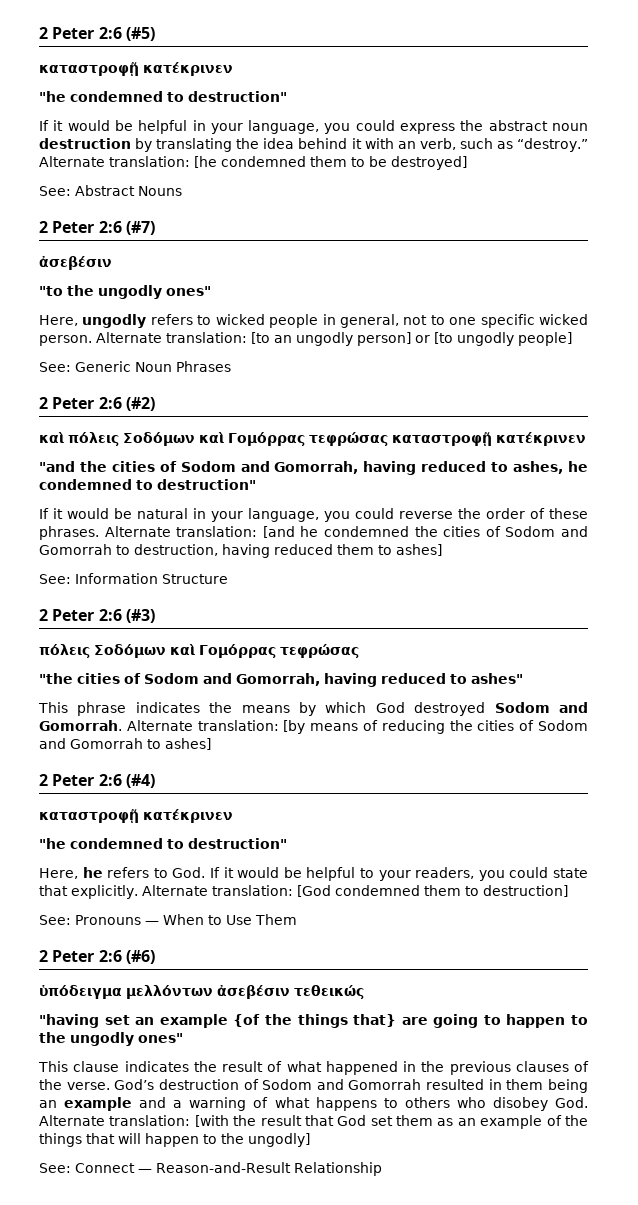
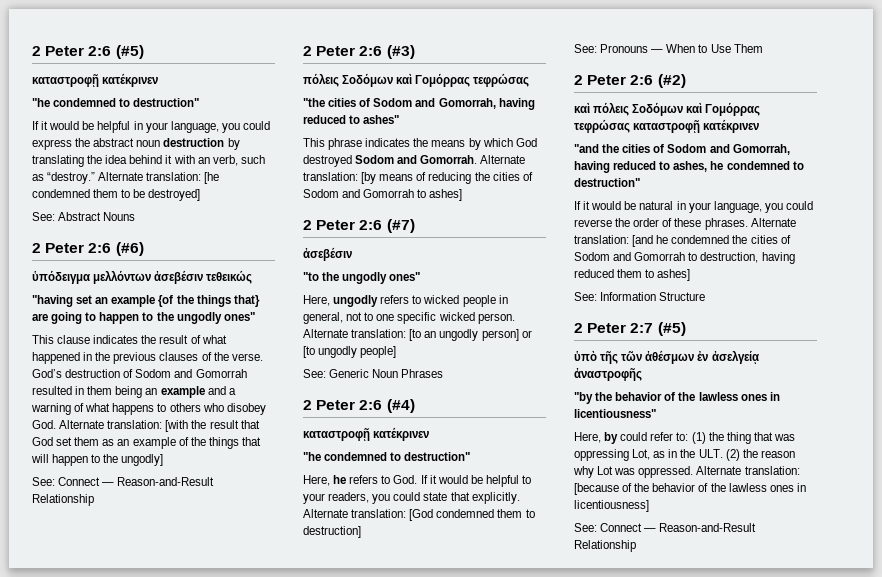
[39,221,155,235] [39,256,112,270] [39,285,211,299] [39,314,588,328] [39,332,572,346] [39,361,231,372] [39,397,155,411] [39,432,586,446] [39,461,589,475] [39,479,256,490] [39,508,588,522] [39,526,589,540] [39,544,442,558] [39,573,228,584] [39,609,155,623] [39,644,359,658] [39,673,523,687] [38,702,588,716] [39,720,589,734] [39,738,211,750] [39,774,155,788] [39,809,233,823] [39,838,287,849] [39,867,589,881] [39,885,568,899] [39,914,297,925] // 2 Peter 2:6 (#7) // ἀσεβέσιν // "to the ungodly ones" // Here, ungodly refers to wicked people in general, not to one specific wicked person. Alternate translation: [to an ungodly person] or [to ungodly people] // See: Generic Noun Phrases // 2 Peter 2:6 (#2) // καὶ πόλεις Σοδόμων καὶ Γομόρρας τεφρώσας καταστροφῇ κατέκρινεν // "and the cities of Sodom and Gomorrah, having reduced to ashes, he condemned to destruction" // If it would be natural in your language, you could reverse the order of these phrases. Alternate translation: [and he condemned the cities of Sodom and Gomorrah to destruction, having reduced them to ashes] // See: Information Structure // 2 Peter 2:6 (#3) // πόλεις Σοδόμων καὶ Γομόρρας τεφρώσας // "the cities of Sodom and Gomorrah, having reduced to ashes" // This phrase indicates the means by which God destroyed Sodom and Gomorrah. Alternate translation: [by means of reducing the cities of Sodom and Gomorrah to ashes] // 2 Peter 2:6 (#4) // καταστροφῇ κατέκρινεν // "he condemned to destruction" // Here, he refers to God. If it would be helpful to your readers, you could state that explicitly. Alternate translation: [God condemned them to destruction] // See: Pronouns — When to Use Them -> (136, 216) none
(382, 1169) none -> [303,45,415,59] [303,73,530,87] [303,98,535,110] [303,115,400,124] [303,138,537,150] [303,155,526,167] [303,172,533,184] [303,189,463,201] [303,219,415,233] [303,247,352,261] [303,272,421,284] [303,295,508,307] [303,312,515,324] [303,329,532,341] [303,346,397,358] [303,369,444,378] [303,399,415,413] [303,427,430,441] [303,452,471,461] [303,475,532,487] [303,492,520,504] [303,509,535,521] [303,526,361,538] [574,44,763,53] [574,74,686,88] [574,102,761,116] [574,119,760,133] [574,144,790,155] [574,161,804,173] [574,178,640,187] [574,201,813,213] [574,218,796,230] [574,235,791,247] [574,252,795,264] [574,269,691,281] [574,292,706,301] [574,322,686,336] [574,350,759,364] [574,367,642,381] [574,392,780,404] [574,409,656,418] [574,432,795,444] [574,449,795,461] [573,466,800,478] [574,483,806,495] [574,500,649,512] [574,523,757,532] [574,540,636,552] // 2 Peter 2:6 (#3) // πόλεις Σοδόμων καὶ Γομόρρας τεφρώσας // "the cities of Sodom and Gomorrah, having reduced to ashes" // This phrase indicates the means by which God destroyed Sodom and Gomorrah. Alternate translation: [by means of reducing the cities of Sodom and Gomorrah to ashes] // 2 Peter 2:6 (#7) // ἀσεβέσιν // "to the ungodly ones" // Here, ungodly refers to wicked people in general, not to one specific wicked person. Alternate translation: [to an ungodly person] or [to ungodly people] // See: Generic Noun Phrases // 2 Peter 2:6 (#4) // καταστροφῇ κατέκρινεν // "he condemned to destruction" // Here, he refers to God. If it would be helpful to your readers, you could state that explicitly. Alternate translation: [God condemned them to destruction] // See: Pronouns — When to Use Them // 2 Peter 2:6 (#2) // καὶ πόλεις Σοδόμων καὶ Γομόρρας τεφρώσας καταστροφῇ κατέκρινεν // "and the cities of Sodom and Gomorrah, having reduced to ashes, he condemned to destruction" // If it would be natural in your language, you could reverse the order of these phrases. Alternate translation: [and he condemned the cities of Sodom and Gomorrah to destruction, having reduced them to ashes] // See: Information Structure // 2 Peter 2:7 (#5) // ὑπὸ τῆς τῶν ἀθέσμων ἐν ἀσελγείᾳ ἀναστροφῆς // "by the behavior of the lawless ones in licentiousness" // Here, by could refer to: (1) the thing that was oppressing Lot, as in the ULT. (2) the reason why Lot was oppressed. Alternate translation: [because of the behavior of the lawless ones in licentiousness] // See: Connect — Reason-and-Result Relationship

